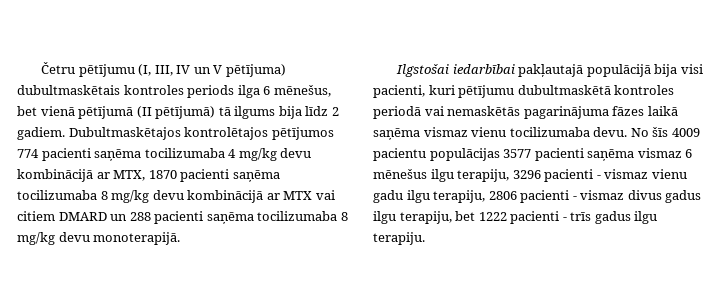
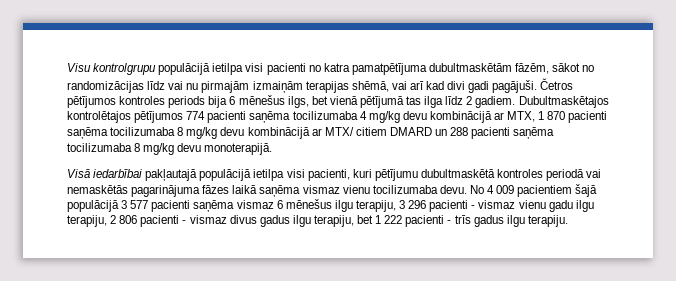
[41,62,286,77] [17,85,331,98] [17,106,302,119] Četru pētījumu (I, III, IV un V pētījuma) dubultmaskētais kontroles periods ilga 6 mēnešus, bet vienā pētījumā (II pētījumā) tā ilgums bija -> [67,63,595,75] [67,78,574,93] [67,95,444,108] Visu kontrolgrupu populācijā ietilpa visi pacienti no katra pamatpētījuma dubultmaskētām fāzēm, sākot no randomizācijas līdz vai nu pirmajām izmaiņām terapijas shēmā, vai arī kad divi gadi pagājuši. Četros pētījumos kontroles periods bija 6 mēnešus ilgs, bet vienā pētījumā tas ilga
[148,170,177,179] 1870 -> [538,111,566,120] 1 870
[283,190,335,200] MTX vai -> [324,127,354,136] MTX/
[396,64,450,77] Ilgstošai -> [67,169,90,178] Visā
[654,64,678,77] bija -> [253,169,285,181] ietilpa
[652,127,700,137] [373,148,532,161] šīs 4009 pacientu populācijas 3577 -> [487,184,598,197] [67,200,149,212] 4 009 pacientiem šajā populācijā 3 577
[512,170,541,179] 3296 -> [399,200,427,209] 3 296
[488,191,517,200] 2806 -> [110,215,138,224] 2 806
[478,212,507,221] 1222 -> [375,215,403,224] 1 222

